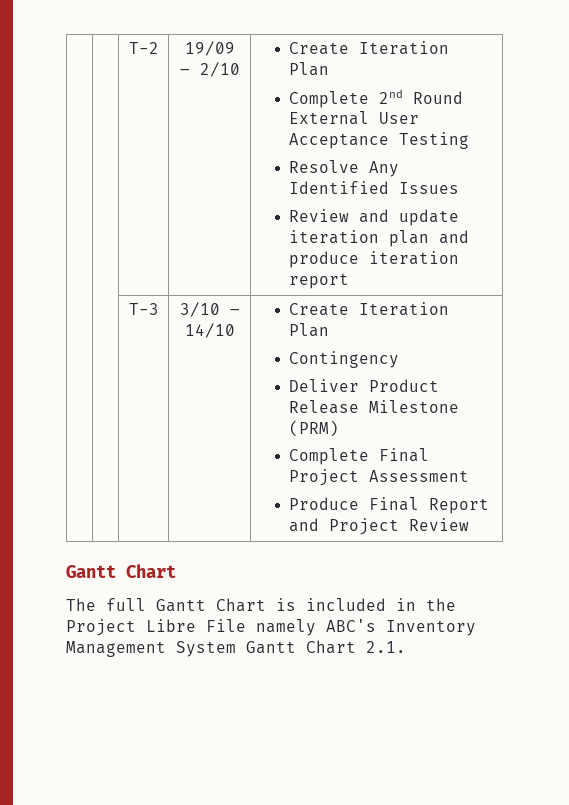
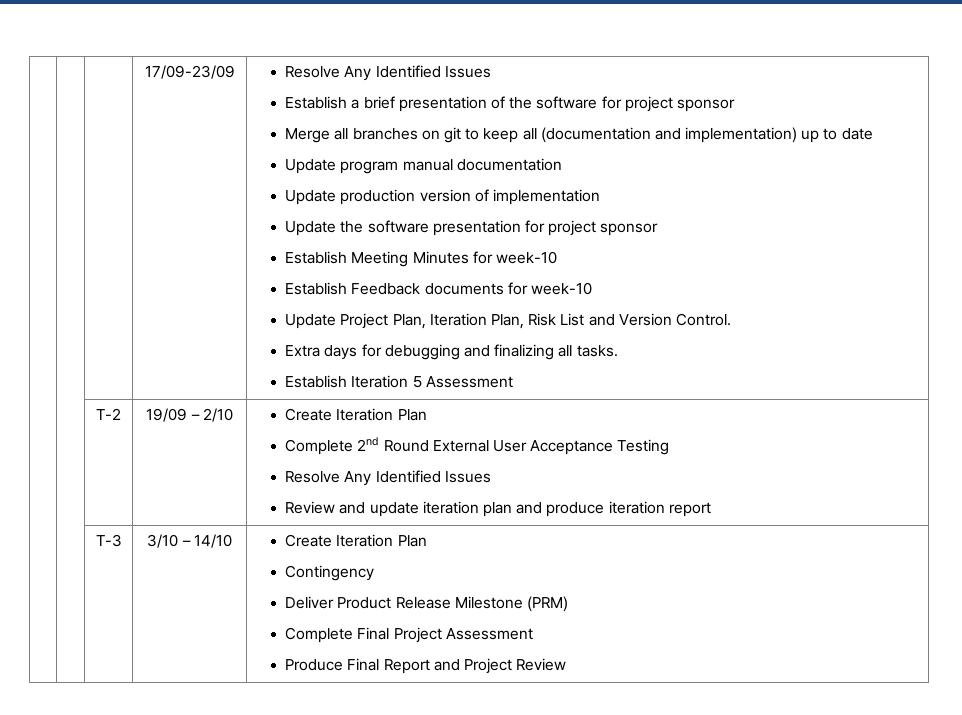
(128, 48) | | -> [144,65,235,79] [285,65,491,81] [285,96,735,112] [285,127,873,143] [285,158,562,174] [285,189,600,205] [285,220,659,236] [285,251,557,267] [285,282,592,295] [285,313,731,329] [285,344,618,360] [285,375,513,388] | | | 17/09-23/09 | Resolve Any Identified Issues // Establish a brief presentation of the software for project sponsor // Merge all branches on git to keep all (documentation and implementation) up to date // Update program manual documentation // Update production version of implementation // Update the software presentation for project sponsor // Establish Meeting Minutes for week-10 // Establish Feedback documents for week-10 // Update Project Plan, Iteration Plan, Risk List and Version Control. // Extra days for debugging and finalizing all tasks. // Establish Iteration 5 Assessment // | |
[66,564,176,578] [66,598,456,612] [66,619,476,636] [66,640,406,657] // Gantt Chart // The full Gantt Chart is included in the Project Libre File namely ABC's Inventory Management System Gantt Chart 2.1. -> (567, 664) none

